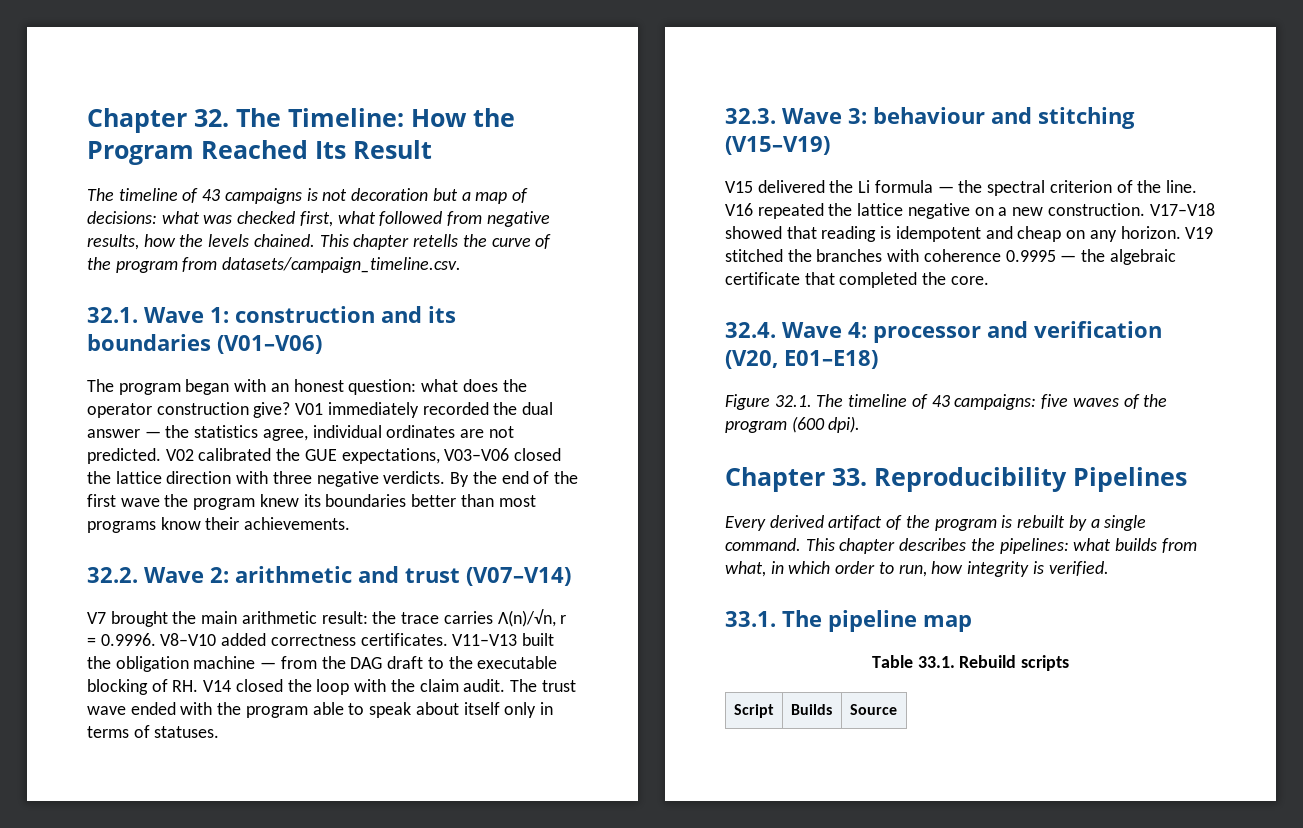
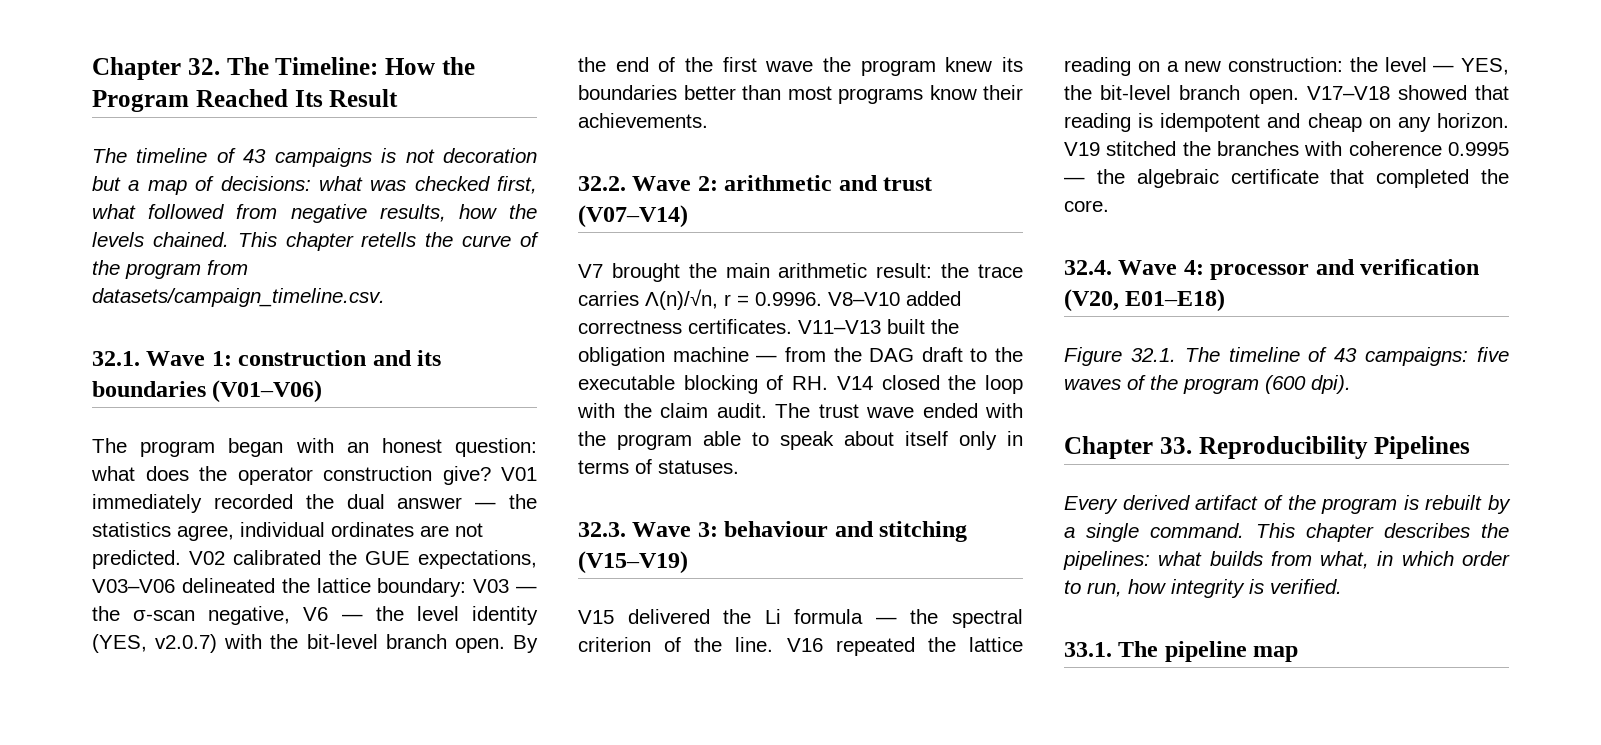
[514,448,562,461] [87,471,446,487] closed the lattice direction with three negative verdicts. -> [181,578,537,597] [92,606,538,625] [92,634,505,653] delineated the lattice boundary: V03 — the σ-scan negative, V6 — the level identity (YES, v2.0.7) with the bit-level branch open.
[907,203,970,219] negative -> [1064,57,1131,76] reading
[1047,203,1145,216] construction. -> [1228,57,1509,75] [1064,85,1299,104] construction: the level — YES, the bit-level branch open.
[871,655,1070,671] [733,704,774,718] [790,704,832,715] [849,704,897,715] // Table 33.1. Rebuild scripts // Script | Builds | Source -> (1299, 654) none

